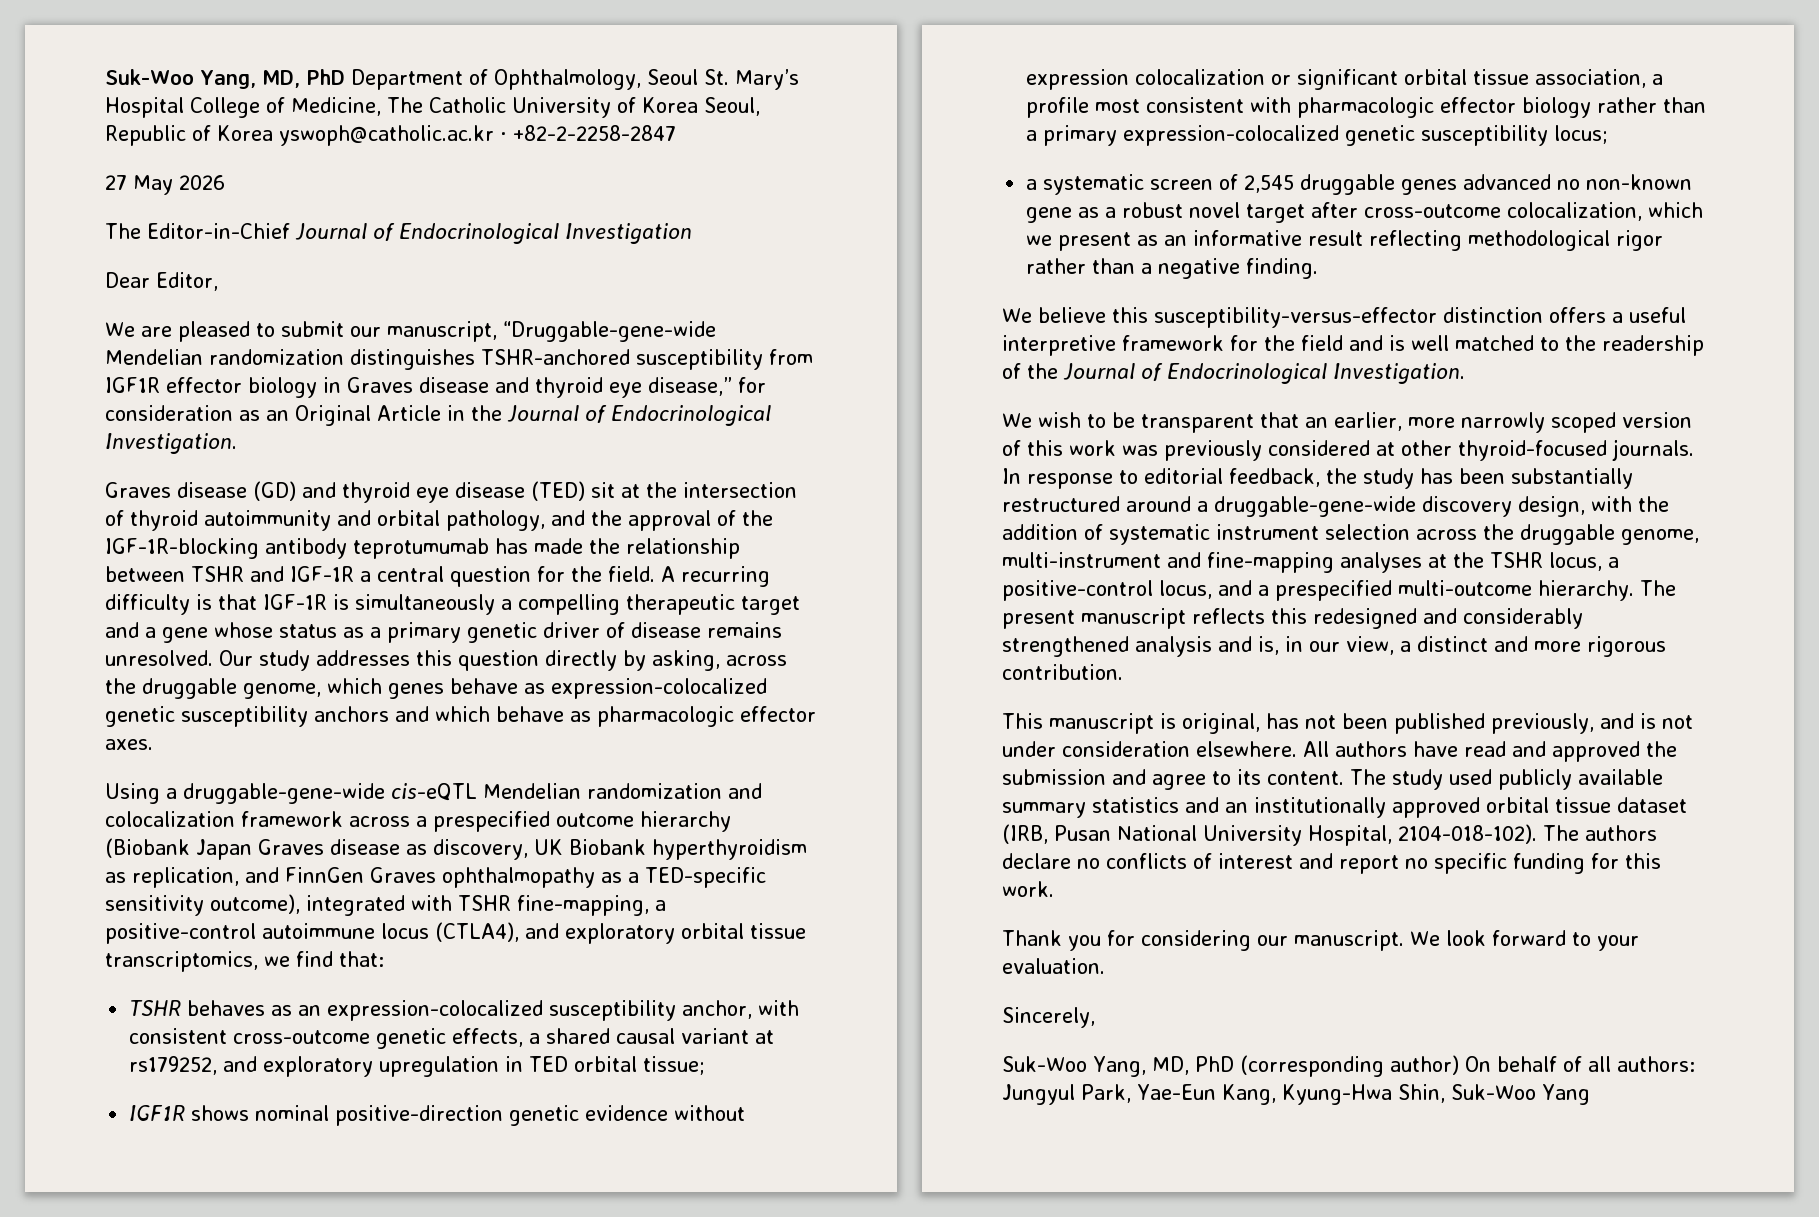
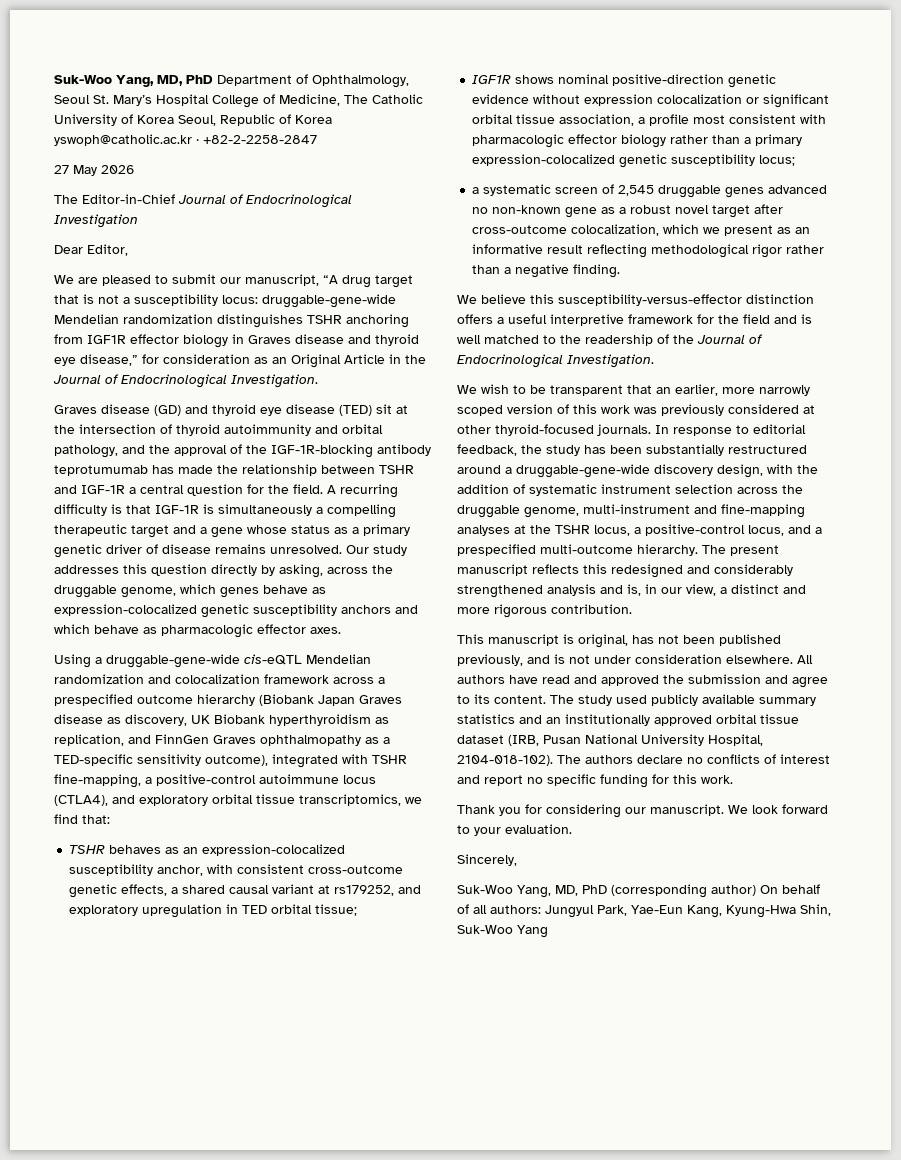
[502,321,716,342] “Druggable-gene-wide -> [323,275,413,288] [54,294,396,308] “A drug target that is not a susceptibility locus: druggable-gene-wide
[481,349,763,370] TSHR-anchored susceptibility -> [307,314,409,328] TSHR anchoring

